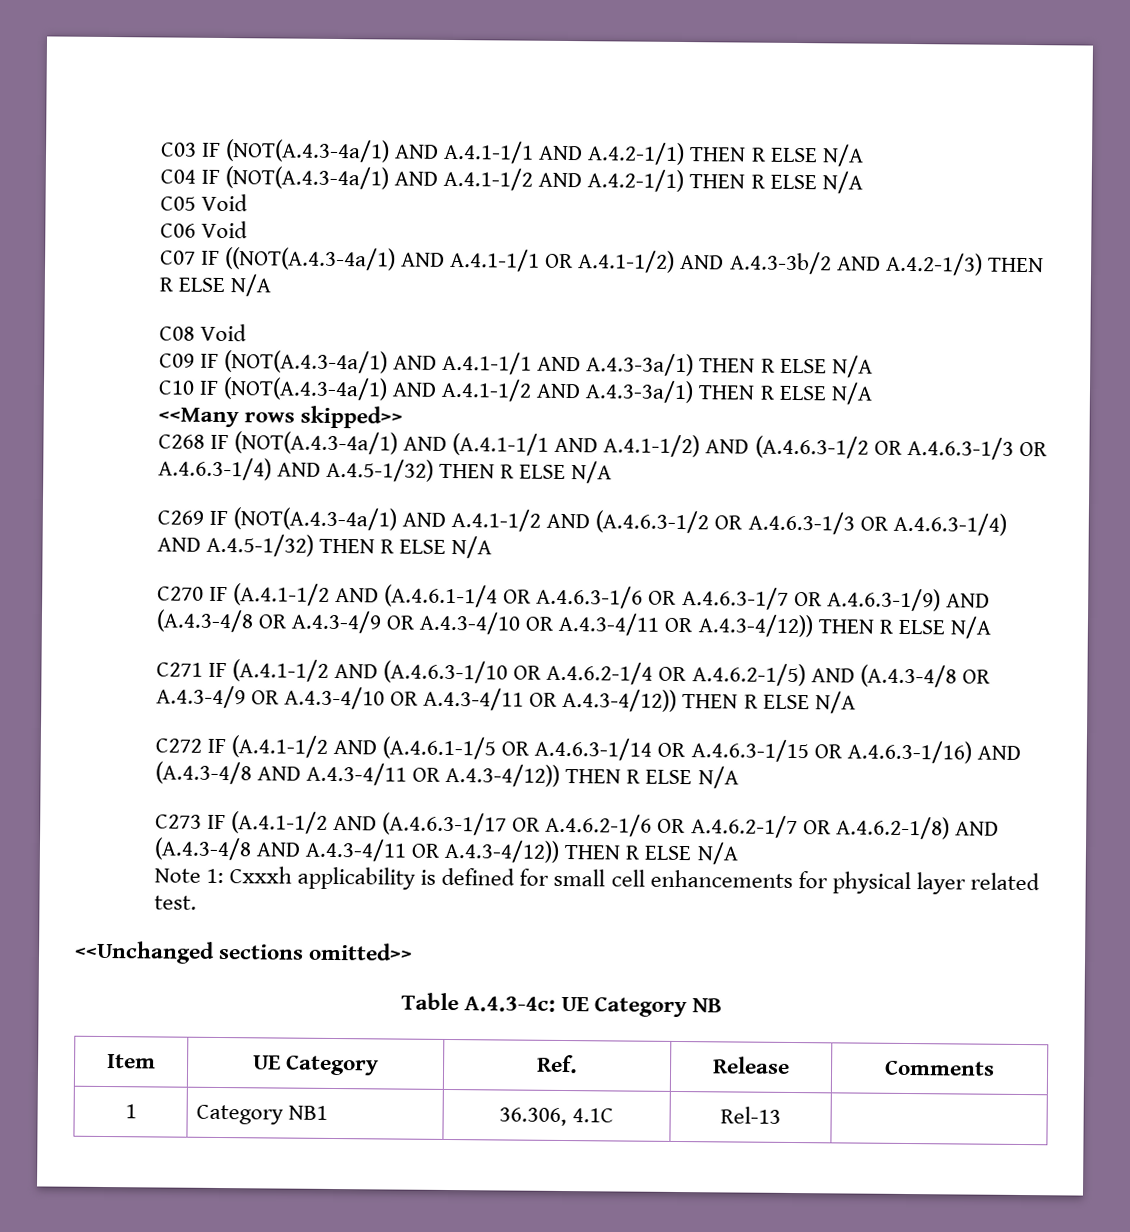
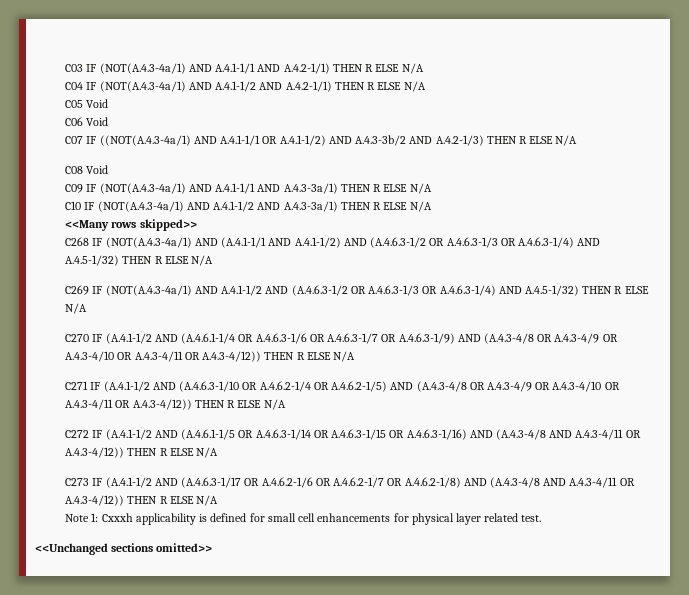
[400,992,723,1018] [107,1054,156,1069] [252,1054,380,1076] [537,1054,578,1074] [713,1056,790,1074] [885,1059,995,1076] [124,1104,137,1119] [195,1104,328,1125] [498,1107,615,1127] [720,1106,781,1124] // Table A.4.3-4c: UE Category NB // Item | UE Category | Ref. | Release | Comments // 1 | Category NB1 | 36.306, 4.1C | Rel-13 | -> (213, 547) none

